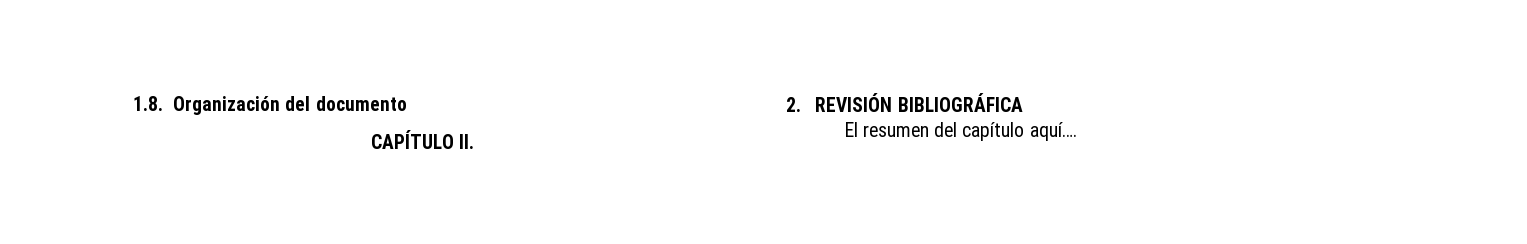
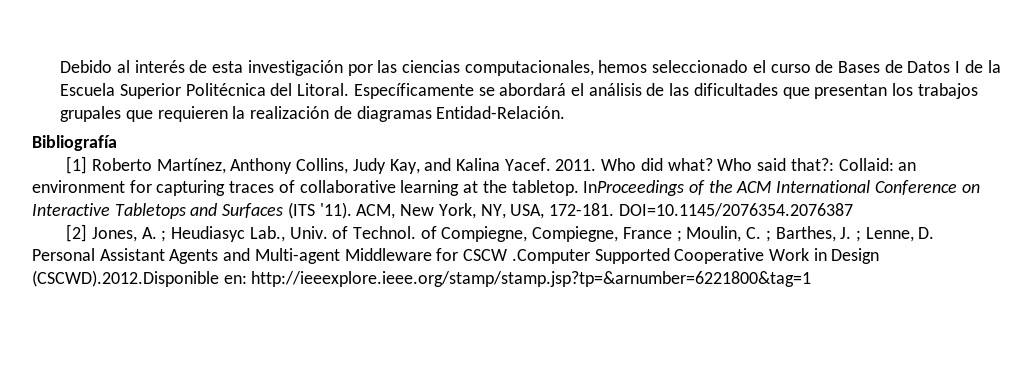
[133,96,407,115] [370,130,475,149] [786,93,1023,112] [844,122,1077,141] 1.8. Organización del documento // CAPÍTULO II. // 2. REVISIÓN BIBLIOGRÁFICA // El resumen del capítulo aquí…. -> [60,60,1001,76] [60,83,978,99] [60,106,566,122] [32,135,117,151] [66,156,917,174] [32,180,980,196] [32,202,853,219] [66,224,935,242] [32,248,880,264] [32,270,812,287] Debido al interés de esta investigación por las ciencias computacionales, hemos seleccionado el curso de Bases de Datos I de la Escuela Superior Politécnica del Litoral. Específicamente se abordará el análisis de las dificultades que presentan los trabajos grupales que requieren la realización de diagramas Entidad-Relación. // Bibliografía // [1] Roberto Martínez, Anthony Collins, Judy Kay, and Kalina Yacef. 2011. Who did what? Who said that?: Collaid: an environment for capturing traces of collaborative learning at the tabletop. InProceedings of the ACM International Conference on Interactive Tabletops and Surfaces (ITS '11). ACM, New York, NY, USA, 172-181. DOI=10.1145/2076354.2076387 // [2] Jones, A. ; Heudiasyc Lab., Univ. of Technol. of Compiegne, Compiegne, France ; Moulin, C. ; Barthes, J. ; Lenne, D. Personal Assistant Agents and Multi-agent Middleware for CSCW .Computer Supported Cooperative Work in Design (CSCWD).2012.Disponible en: http://ieeexplore.ieee.org/stamp/stamp.jsp?tp=&arnumber=6221800&tag=1

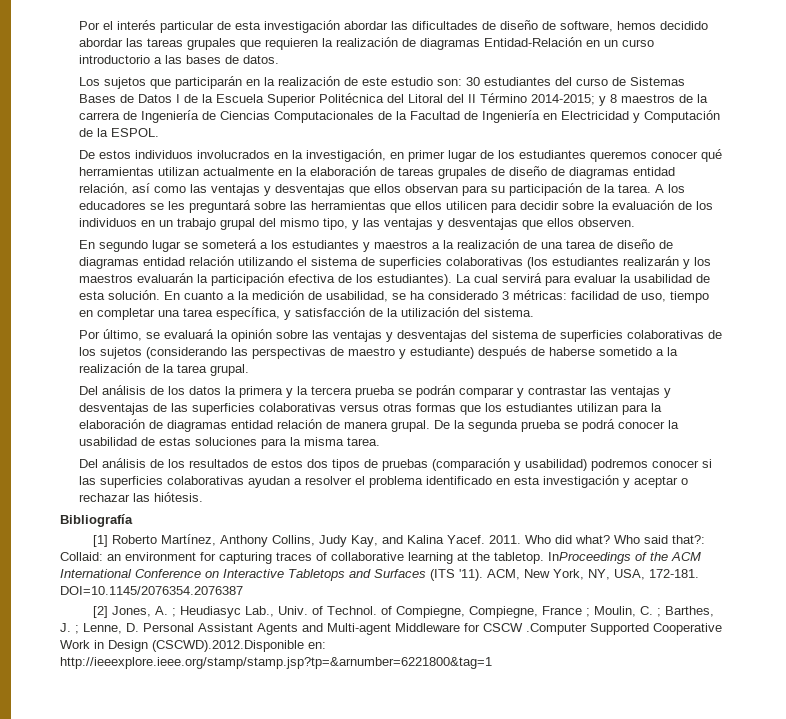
[60,60,766,76] Debido al interés de esta investigación por las ciencias computacionales, hemos seleccionado el -> [79,20,709,33] [79,37,655,50] [79,55,280,64] [79,76,573,89] Por el interés particular de esta investigación abordar las dificultades de diseño de software, hemos decidido abordar las tareas grupales que requieren la realización de diagramas Entidad-Relación en un curso introductorio a las bases de datos. // Los sujetos que participarán en la realización de este estudio son: 30 estudiantes del
(834, 66) none -> [630,77,686,86] Sistemas
[297,83,978,99] [60,106,566,122] Litoral. Específicamente se abordará el análisis de las dificultades que presentan los trabajos grupales que requieren la realización de diagramas Entidad-Relación. -> [408,93,709,106] [79,110,721,123] [79,128,160,137] [79,149,723,162] [79,166,676,179] [79,183,686,196] [79,200,714,213] [79,218,636,230] [79,239,674,252] [79,256,712,269] [79,273,711,286] [79,290,710,303] [79,307,535,320] [79,329,723,342] [79,346,679,359] [79,363,250,376] [79,385,672,398] [79,403,663,415] [79,419,680,432] [79,437,381,449] [79,458,713,471] [79,475,689,488] [79,492,204,502] Litoral del II Término 2014-2015; y 8 maestros de la carrera de Ingeniería de Ciencias Computacionales de la Facultad de Ingeniería en Electricidad y Computación de la ESPOL. // De estos individuos involucrados en la investigación, en primer lugar de los estudiantes queremos conocer qué herramientas utilizan actualmente en la elaboración de tareas grupales de diseño de diagramas entidad relación, así como las ventajas y desventajas que ellos observan para su participación de la tarea. A los educadores se les preguntará sobre las herramientas que ellos utilicen para decidir sobre la evaluación de los individuos en un trabajo grupal del mismo tipo, y las ventajas y desventajas que ellos observen. // En segundo lugar se someterá a los estudiantes y maestros a la realización de una tarea de diseño de diagramas entidad relación utilizando el sistema de superficies colaborativas (los estudiantes realizarán y los maestros evaluarán la participación efectiva de los estudiantes). La cual servirá para evaluar la usabilidad de esta solución. En cuanto a la medición de usabilidad, se ha considerado 3 métricas: facilidad de uso, tiempo en completar una tarea específica, y satisfacción de la utilización del sistema. // Por último, se evaluará la opinión sobre las ventajas y desventajas del sistema de superficies colaborativas de los sujetos (considerando las perspectivas de maestro y estudiante) después de haberse sometido a la realización de la tarea grupal. // Del análisis de los datos la primera y la tercera prueba se podrán comparar y contrastar las ventajas y desventajas de las superficies colaborativas versus otras formas que los estudiantes utilizan para la elaboración de diagramas entidad relación de manera grupal. De la segunda prueba se podrá conocer la usabilidad de estas soluciones para la misma tarea. // Del análisis de los resultados de estos dos tipos de pruebas (comparación y usabilidad) podremos conocer si las superficies colaborativas ayudan a resolver el problema identificado en esta investigación y aceptar o rechazar las hiótesis.

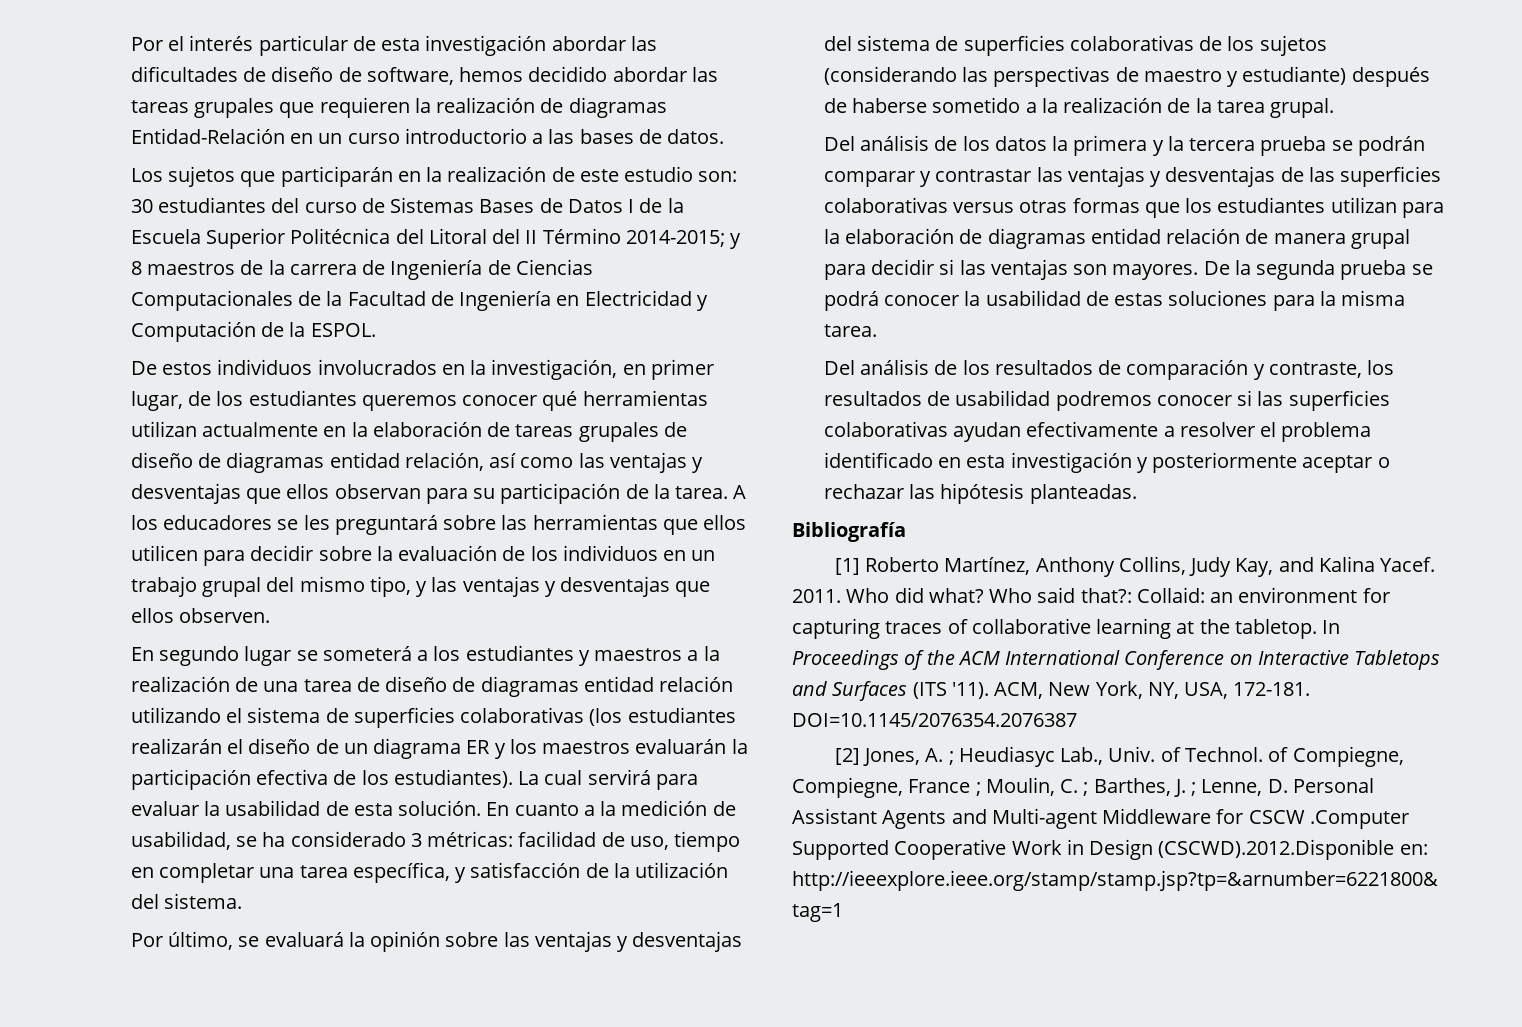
[448,150,478,162] lugar -> [130,391,183,411] lugar,
(680, 261) none -> [227,738,491,759] el diseño de un diagrama ER
[391,420,431,432] grupal. -> [1350,229,1410,249] [823,259,1199,280] grupal para decidir si las ventajas son mayores.
[271,458,588,471] estos dos tipos de pruebas (comparación y usabilidad) -> [1126,359,1395,380] [823,390,1051,406] comparación y contraste, los resultados de usabilidad
(291, 482) none -> [1026,421,1159,437] efectivamente
(631, 483) none -> [1152,452,1298,473] posteriormente
[154,492,204,502] hiótesis. -> [940,483,1137,504] hipótesis planteadas.
[548,552,631,564] InProceedings -> [1322,620,1341,634] [792,650,899,670] In Proceedings

